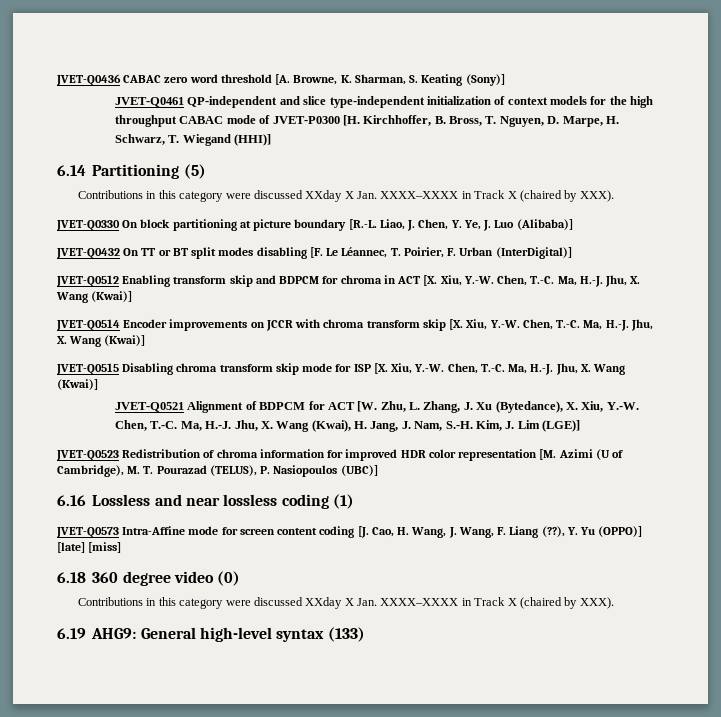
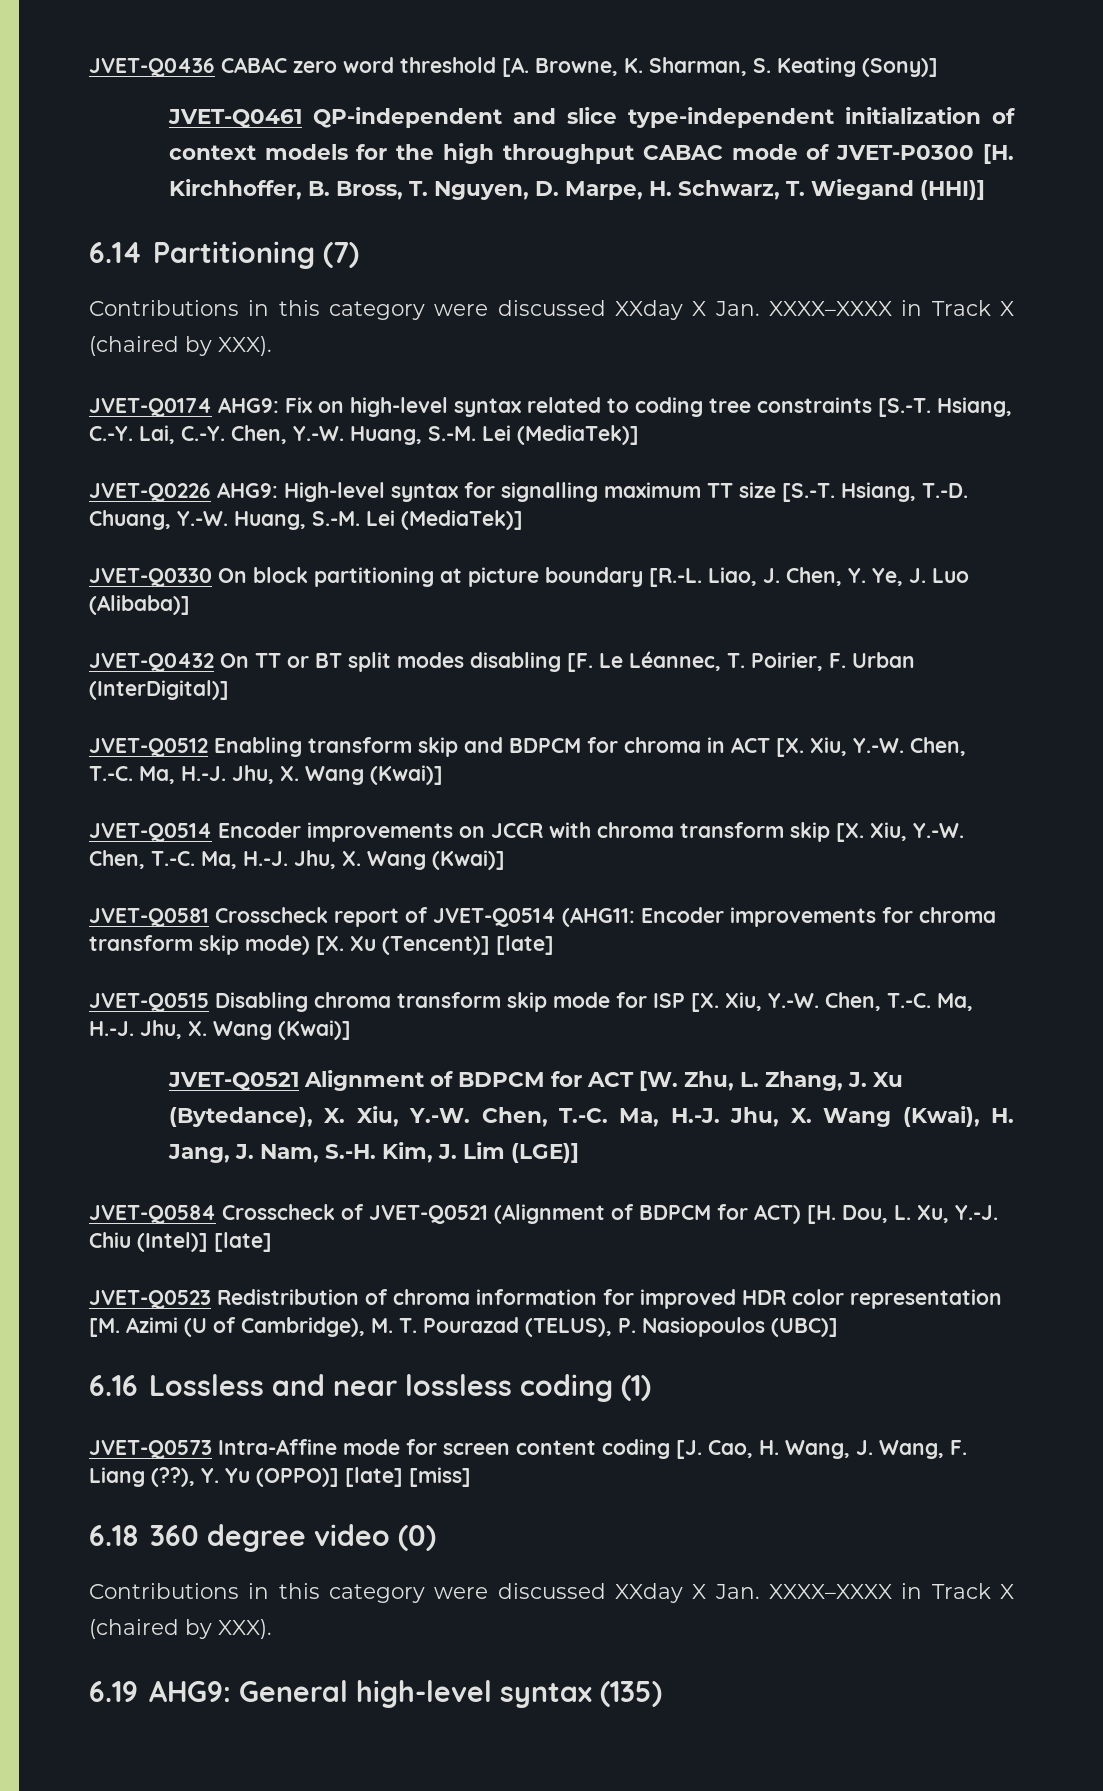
[183,164,206,179] (5) -> [322,242,359,268] (7)
(614, 196) none -> [89,397,1012,417] [89,425,639,445] [89,482,968,502] [89,510,523,530] // JVET-Q0174 AHG9: Fix on high-level syntax related to coding tree constraints [S.-T. Hsiang, C.-Y. Lai, C.-Y. Chen, Y.-W. Huang, S.-M. Lei (MediaTek)] // JVET-Q0226 AHG9: High-level syntax for signalling maximum TT size [S.-T. Hsiang, T.-D. Chuang, Y.-W. Huang, S.-M. Lei (MediaTek)]
(146, 340) none -> [89,907,996,927] [89,935,554,955] // JVET-Q0581 Crosscheck report of JVET-Q0514 (AHG11: Encoder improvements for chroma transform skip mode) [X. Xu (Tencent)] [late]
(581, 426) none -> [89,1204,998,1224] [89,1232,272,1252] // JVET-Q0584 Crosscheck of JVET-Q0521 (Alignment of BDPCM for ACT) [H. Dou, L. Xu, Y.-J. Chiu (Intel)] [late]
[327,627,365,642] (133) -> [599,1681,662,1707] (135)

